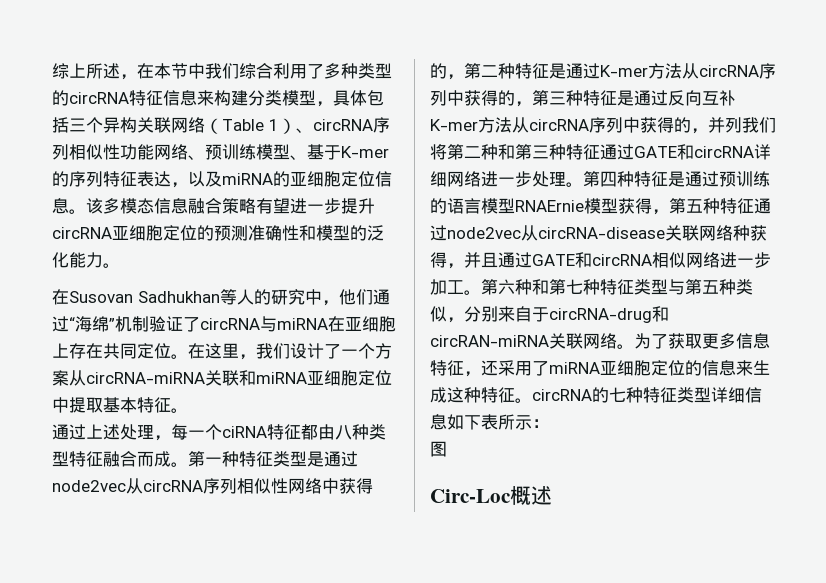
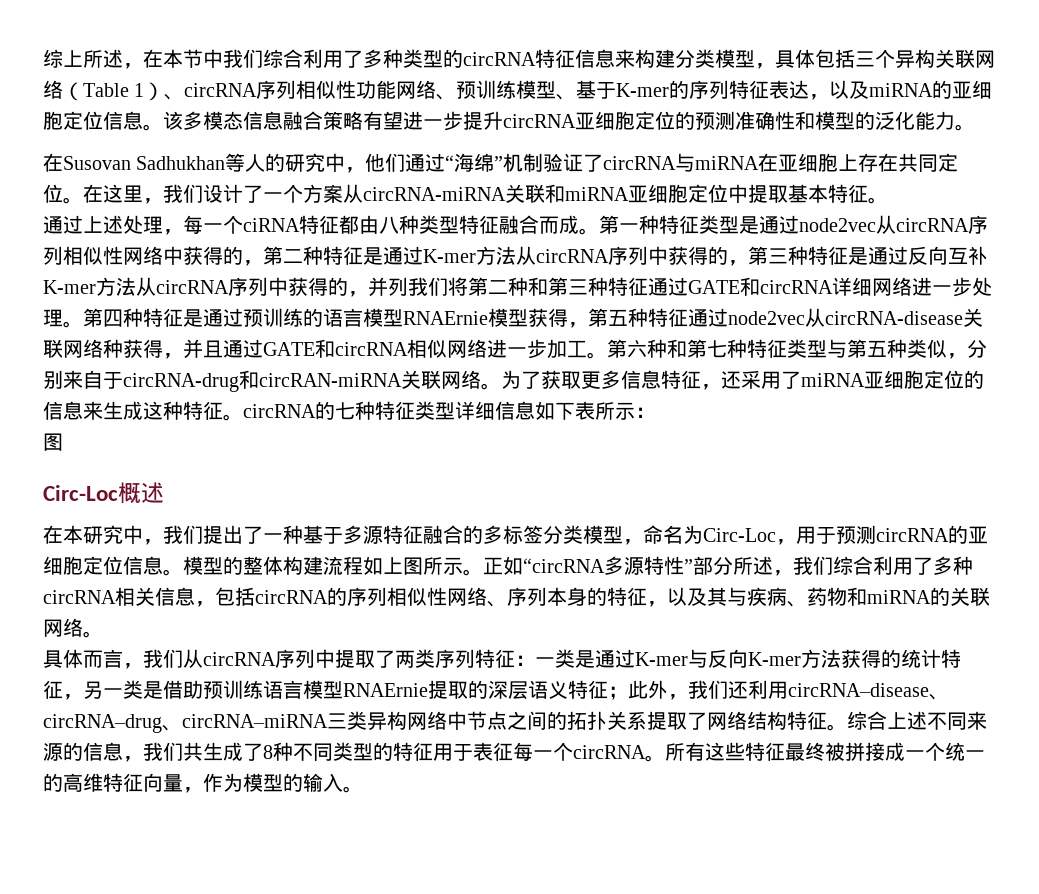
(552, 495) none -> [43,525,988,545] [43,556,973,576] [43,587,990,607] [43,618,103,638] [43,649,961,669] [43,680,949,700] [43,711,987,733] [43,742,985,762] [43,773,363,793] // 在本研究中，我们提出了一种基于多源特征融合的多标签分类模型，命名为Circ-Loc，用于预测circRNA的亚细胞定位信息。模型的整体构建流程如上图所示。正如“circRNA多源特性”部分所述，我们综合利用了多种circRNA相关信息，包括circRNA的序列相似性网络、序列本身的特征，以及其与疾病、药物和miRNA的关联网络。 // 具体而言，我们从circRNA序列中提取了两类序列特征：一类是通过K-mer与反向K-mer方法获得的统计特征，另一类是借助预训练语言模型RNAErnie提取的深层语义特征；此外，我们还利用circRNA–disease、circRNA–drug、circRNA–miRNA三类异构网络中节点之间的拓扑关系提取了网络结构特征。综合上述不同来源的信息，我们共生成了8种不同类型的特征用于表征每一个circRNA。所有这些特征最终被拼接成一个统一的高维特征向量，作为模型的输入。

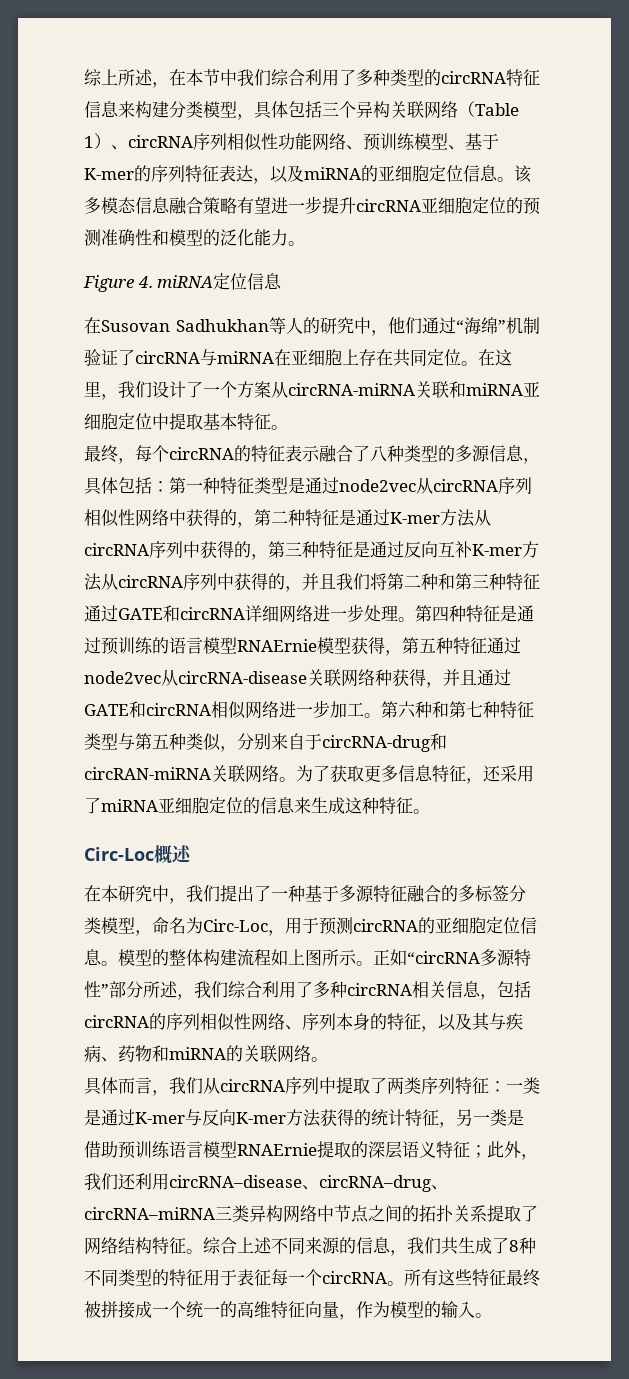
(975, 127) none -> [83,273,283,292] // Figure 4. miRNA定位信息
[43,215,599,235] 通过上述处理，每一个ciRNA特征都由八种类型特征融合而成。 -> [84,445,540,464] [84,477,169,495] 最终，每个circRNA的特征表示融合了八种类型的多源信息，具体包括：
[388,277,408,296] 列 -> [319,573,336,589] 且
[243,401,655,420] [43,433,63,451] circRNA的七种特征类型详细信息如下表所示： // 图 -> (430, 811) none

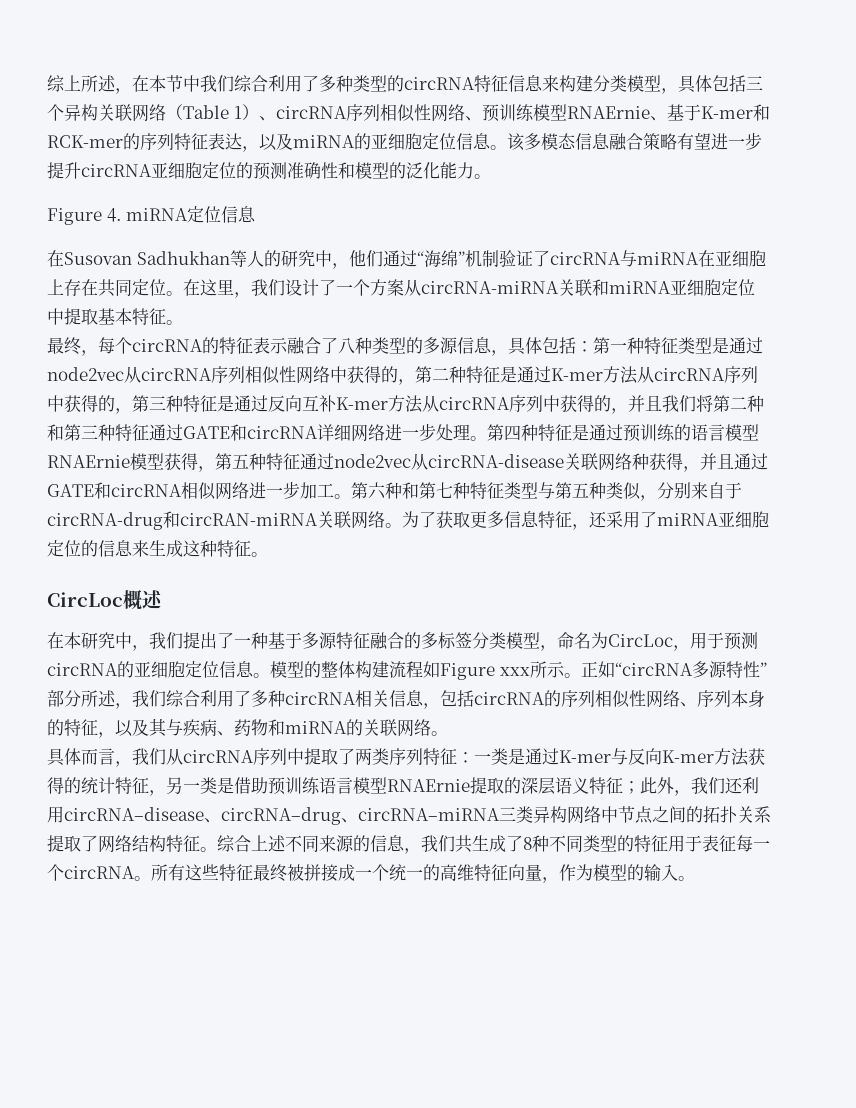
[278,133,312,150] 功能 -> (431, 112) none
(448, 141) none -> [566,106,650,119] RNAErnie
(134, 174) none -> [752,104,770,121] [47,135,123,148] 和RCK-mer
[84,847,154,861] Circ-Loc -> [47,592,123,607] CircLoc
[203,919,268,932] Circ-Loc -> [608,634,673,647] CircLoc
[288,949,322,966] 上图 -> [440,663,530,680] Figure xxx

